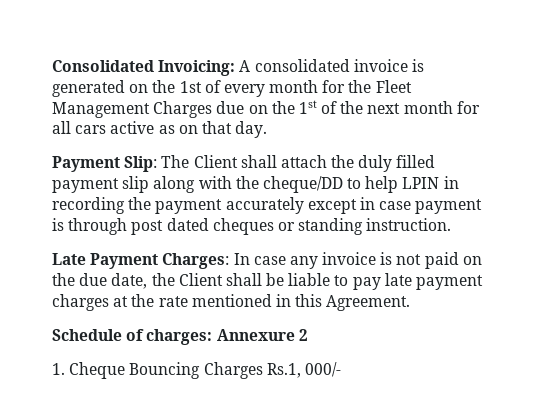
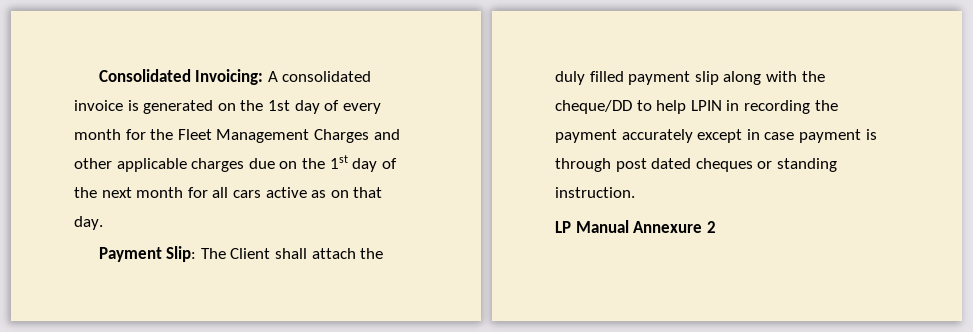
(202, 87) none -> [294,100,320,114] day
(213, 109) none -> [373,129,400,140] [74,158,245,172] and other applicable charges
(317, 107) none -> [352,158,378,172] day
[52,252,482,269] [52,273,484,290] [52,294,411,311] [52,329,308,345] [52,362,341,379] Late Payment Charges: In case any invoice is not paid on the due date, the Client shall be liable to pay late payment charges at the rate mentioned in this Agreement. // Schedule of charges: Annexure 2 // 1. Cheque Bouncing Charges Rs.1, 000/- -> [555,220,716,233] LP Manual Annexure 2

